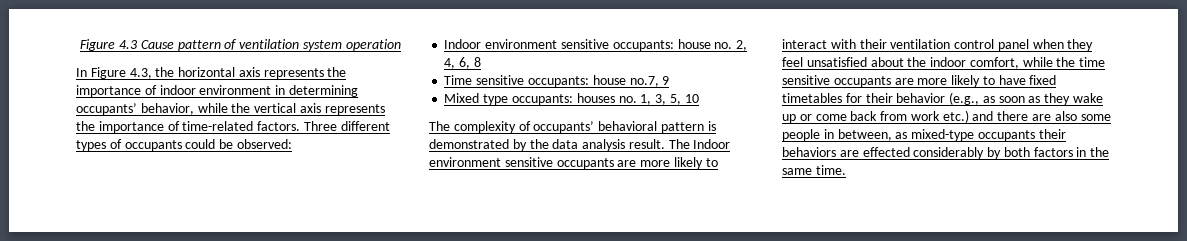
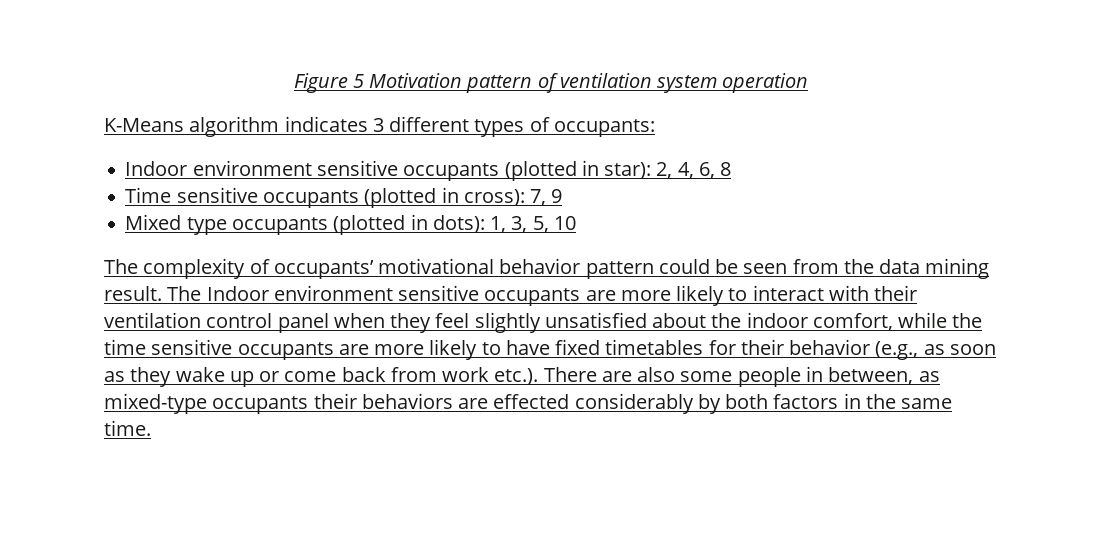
[80,39,174,51] Figure 4.3 Cause -> [293,73,463,93] Figure 5 Motivation
[76,67,347,79] [76,85,358,97] [76,103,385,115] [76,121,390,133] [76,139,292,151] [444,39,733,51] In Figure 4.3, the horizontal axis represents the importance of indoor environment in determining occupants’ behavior, while the vertical axis represents the importance of time-related factors. Three different types of occupants could be observed: // Indoor environment sensitive occupants: house no. -> [104,116,655,137] [125,160,652,181] K-Means algorithm indicates 3 different types of occupants: // Indoor environment sensitive occupants (plotted in star):
[527,75,659,87] occupants: house no.7, -> [262,187,547,208] occupants (plotted in cross): 7,
[511,93,637,105] occupants: houses no. -> [231,214,485,235] occupants (plotted in dots):
[598,121,716,133] [429,139,527,151] behavioral pattern is demonstrated by -> [378,258,839,279] motivational behavior pattern could be seen from
[582,139,626,151] analysis -> [925,258,990,279] mining
(803, 62) none -> [474,312,541,333] slightly
[942,110,1029,123] etc.) and there -> [494,367,597,385] etc.). There

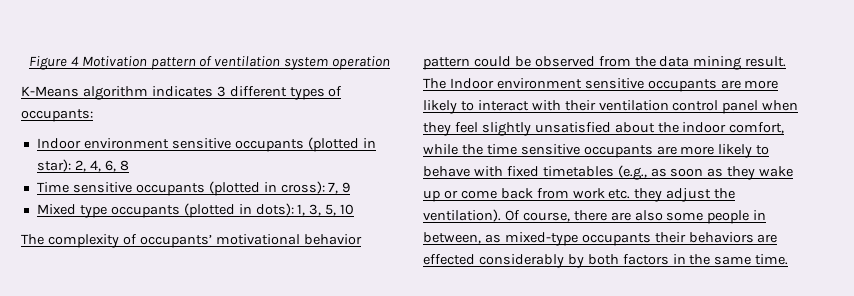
[352,74,364,88] 5 -> [70,56,79,66] 4
[743,263,788,274] seen -> [534,56,595,67] observed
[505,339,871,355] have fixed timetables for their behavior -> [423,166,614,177] behave with fixed timetables
[494,367,597,385] etc.). There -> [608,188,736,202] [423,209,607,222] etc. they adjust the ventilation). Of course, there

